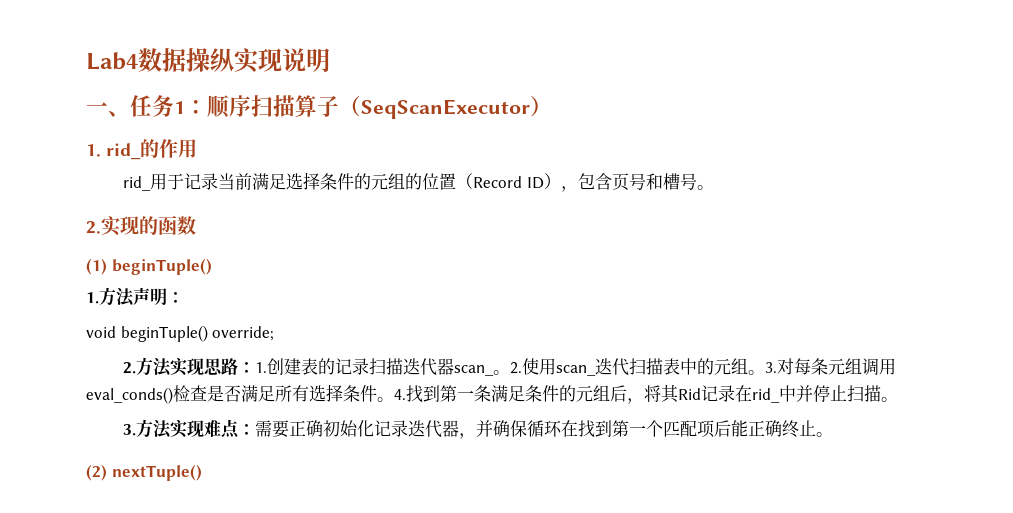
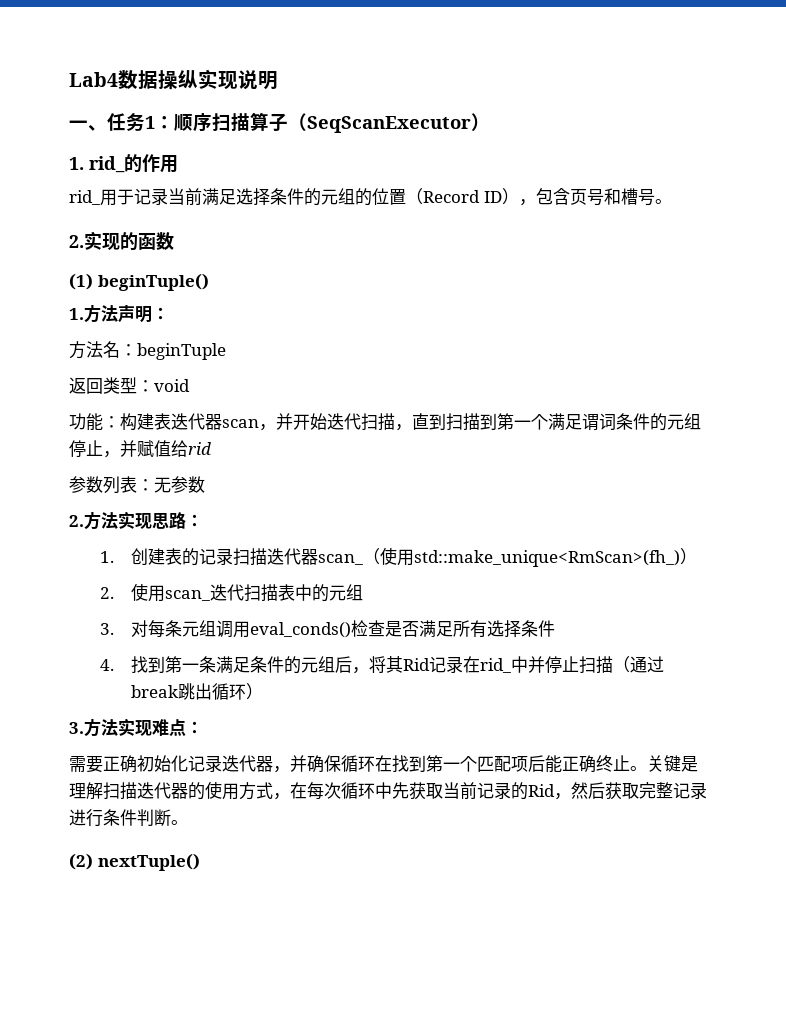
[86,325,275,342] void beginTuple() override; -> [69,341,226,360] [69,377,190,394] [69,413,701,431] [69,440,211,458] [69,476,205,494] 方法名：beginTuple // 返回类型：void // 功能：构建表迭代器scan，并开始迭代扫描，直到扫描到第一个满足谓词条件的元组停止，并赋值给rid // 参数列表：无参数
(256, 367) none -> (203, 520) //
[493,370,511,375] 。 -> [363,547,698,567] （使用std::make_unique<RmScan>(fh_)） //
[748,370,766,375] 。 -> (364, 592) //
[377,397,394,402] 。 -> (556, 628) //
[881,397,898,402] 。 -> [613,656,665,673] [131,683,264,700] （通过break跳出循环）
(256, 429) none -> (203, 727) //
(834, 434) none -> [647,755,698,772] [69,781,707,800] [69,809,188,827] 关键是理解扫描迭代器的使用方式，在每次循环中先获取当前记录的Rid，然后获取完整记录进行条件判断。

